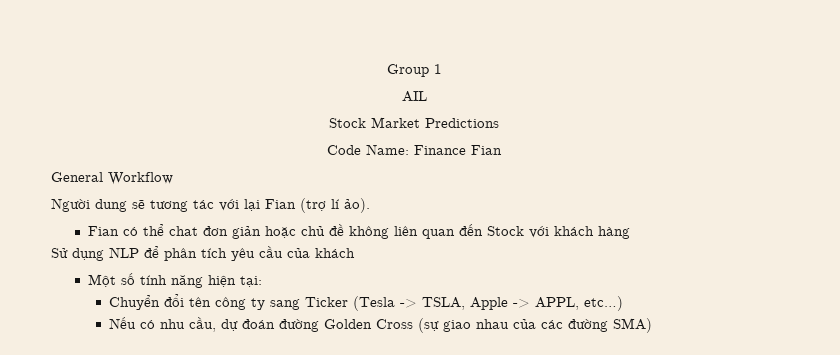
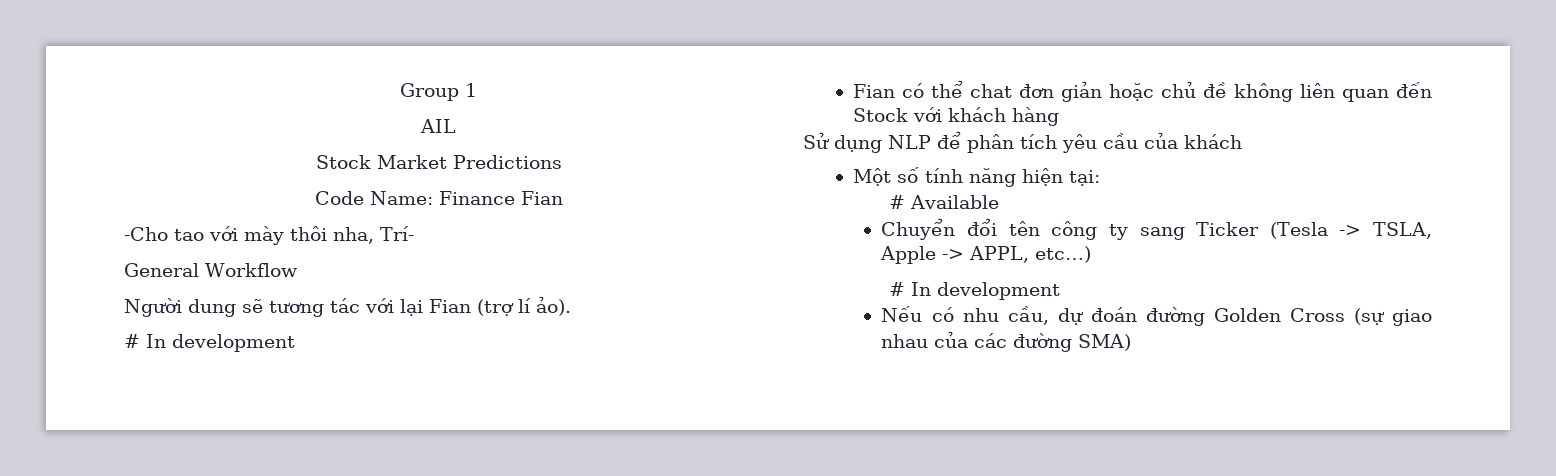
(502, 150) none -> [124,226,414,245] // -Cho tao với mày thôi nha, Trí-
(370, 205) none -> [124,334,295,352] // # In development
(263, 281) none -> [889,195,1000,209] // # Available
(624, 303) none -> [889,282,1061,300] // # In development

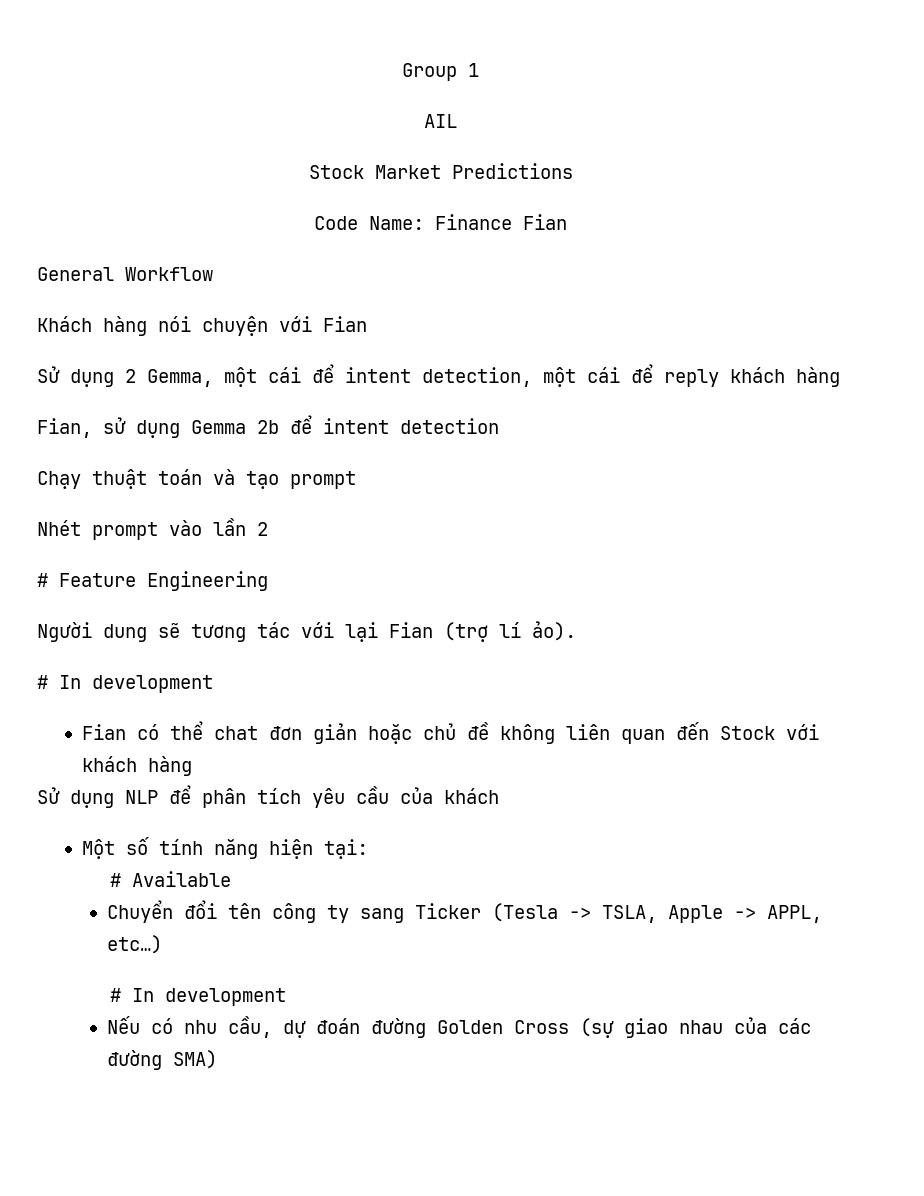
[124,226,414,245] [124,263,298,277] -Cho tao với mày thôi nha, Trí- // General Workflow -> [37,267,213,281] [37,316,367,336] [37,364,840,387] [37,415,499,438] [37,469,356,489] [37,518,268,540] [37,571,268,591] General Workflow // Khách hàng nói chuyện với Fian // Sử dụng 2 Gemma, một cái để intent detection, một cái để reply khách hàng // Fian, sử dụng Gemma 2b để intent detection // Chạy thuật toán và tạo prompt // Nhét prompt vào lần 2 // # Feature Engineering

